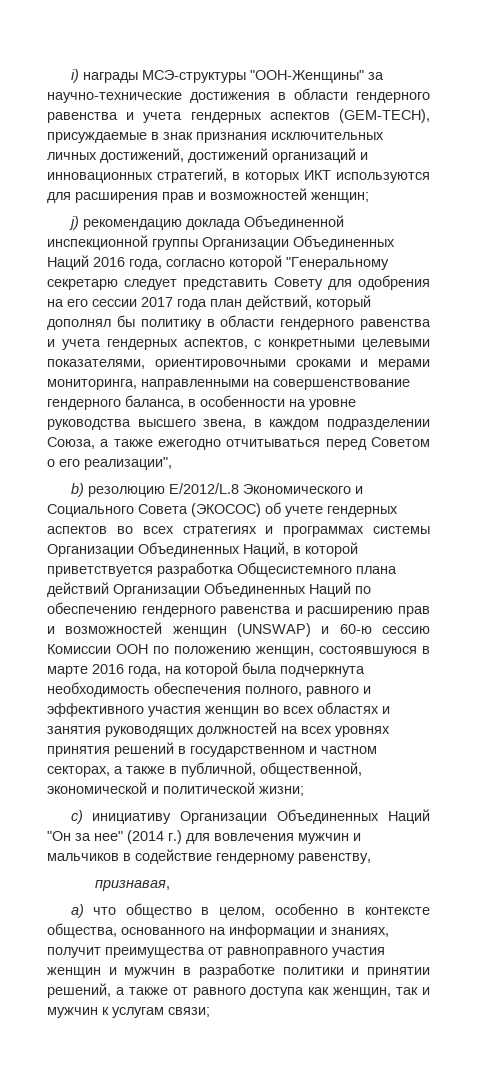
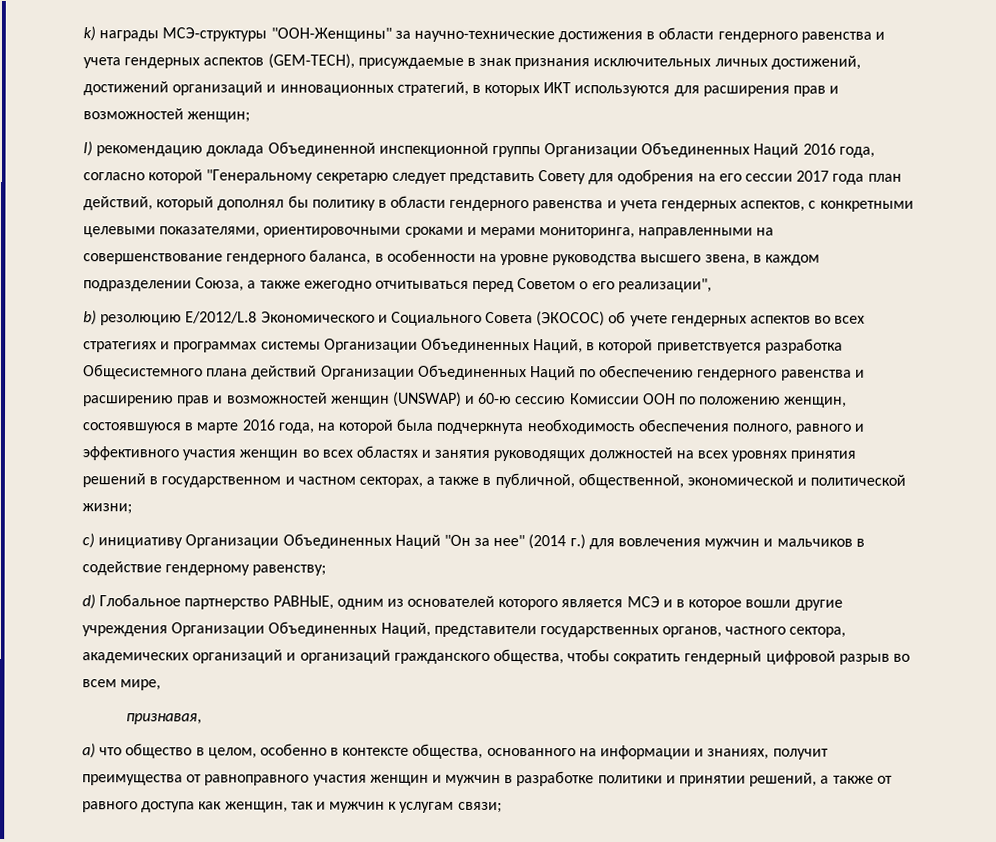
[70,69,79,83] i) -> [83,26,96,42] k)
[68,216,79,230] j) -> [83,141,93,157] l)
[298,853,371,864] равенству, -> [252,564,327,576] [82,594,843,611] [82,621,847,638] [82,648,911,665] [82,679,162,691] равенству; // d) Глобальное партнерство РАВНЫЕ, одним из основателей которого является МСЭ и в которое вошли другие учреждения Организации Объединенных Наций, представители государственных органов, частного сектора, академических организаций и организаций гражданского общества, чтобы сократить гендерный цифровой разрыв во всем мире,

